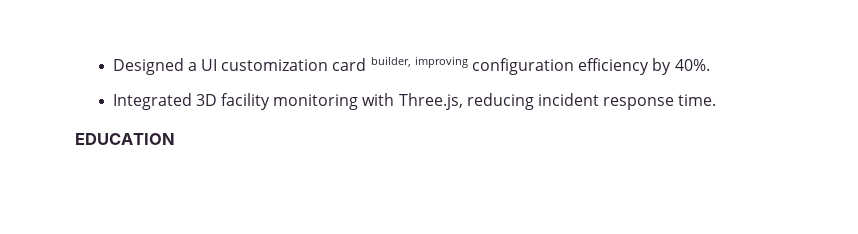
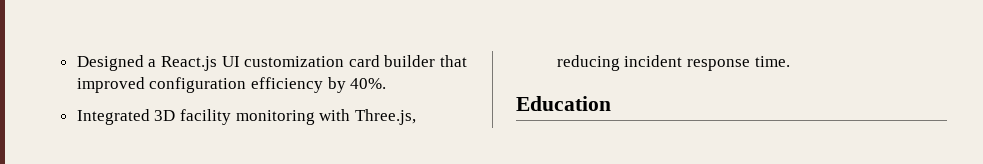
(197, 66) none -> [160,56,217,71] React.js
[370,56,468,68] builder, improving -> [384,55,467,67] [76,77,145,93] builder that improved
[75,133,175,145] EDUCATION -> [516,96,611,111] Education

